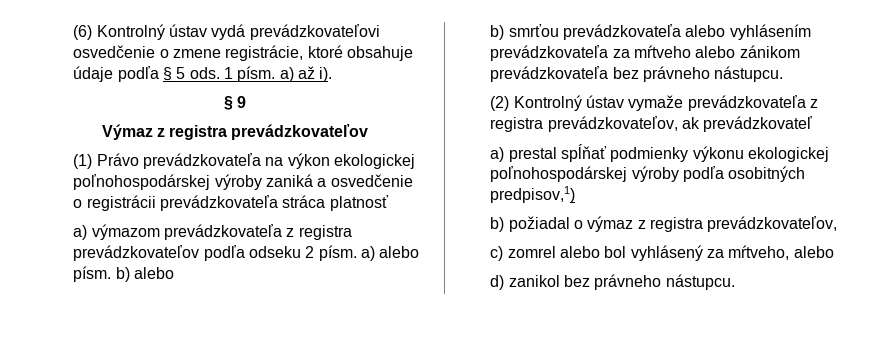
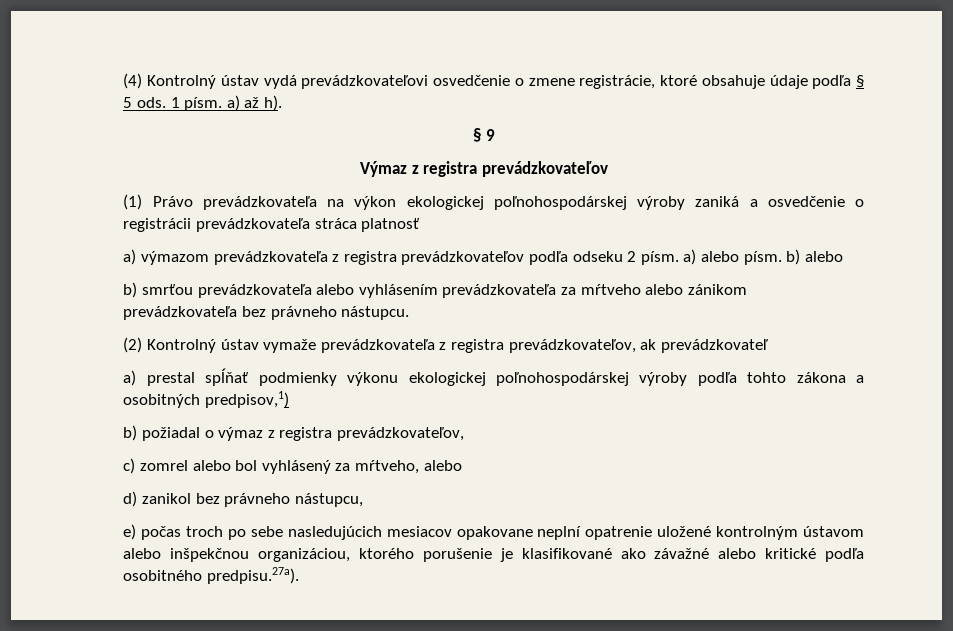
[73,25,93,40] (6) -> [123,73,143,89] (4)
[319,67,333,82] i). -> [263,95,282,111] h).
(725, 174) none -> [747,372,864,383] tohto zákona a
[665,274,735,290] nástupcu. -> [294,493,363,507] [123,524,864,540] [123,548,865,562] [123,567,300,584] nástupcu, // e) počas troch po sebe nasledujúcich mesiacov opakovane neplní opatrenie uložené kontrolným ústavom alebo inšpekčnou organizáciou, ktorého porušenie je klasifikované ako závažné alebo kritické podľa osobitného predpisu.27a).

